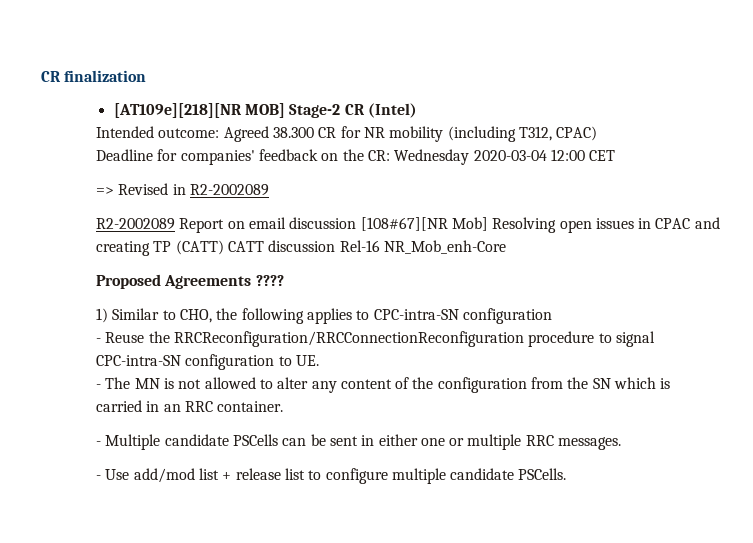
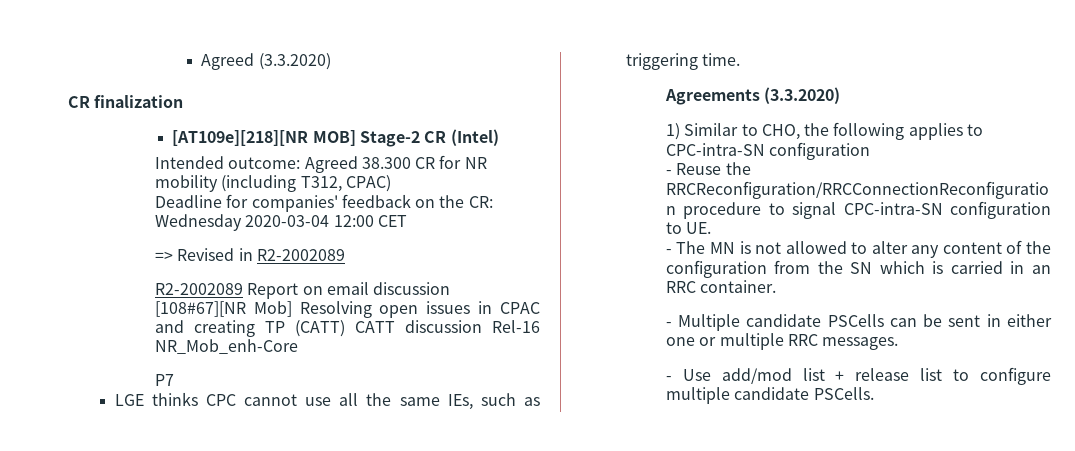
(41, 76) none -> [201,53,331,70] Agreed (3.3.2020) //
[95,274,284,289] Proposed Agreements ???? -> [154,374,174,386] [114,392,540,410] [625,53,740,70] [664,87,841,105] P7 // LGE thinks CPC cannot use all the same IEs, such as triggering time. // Agreements (3.3.2020)

